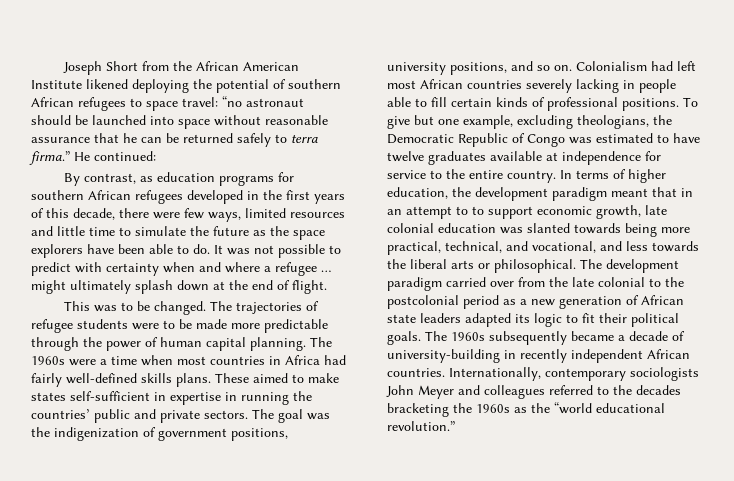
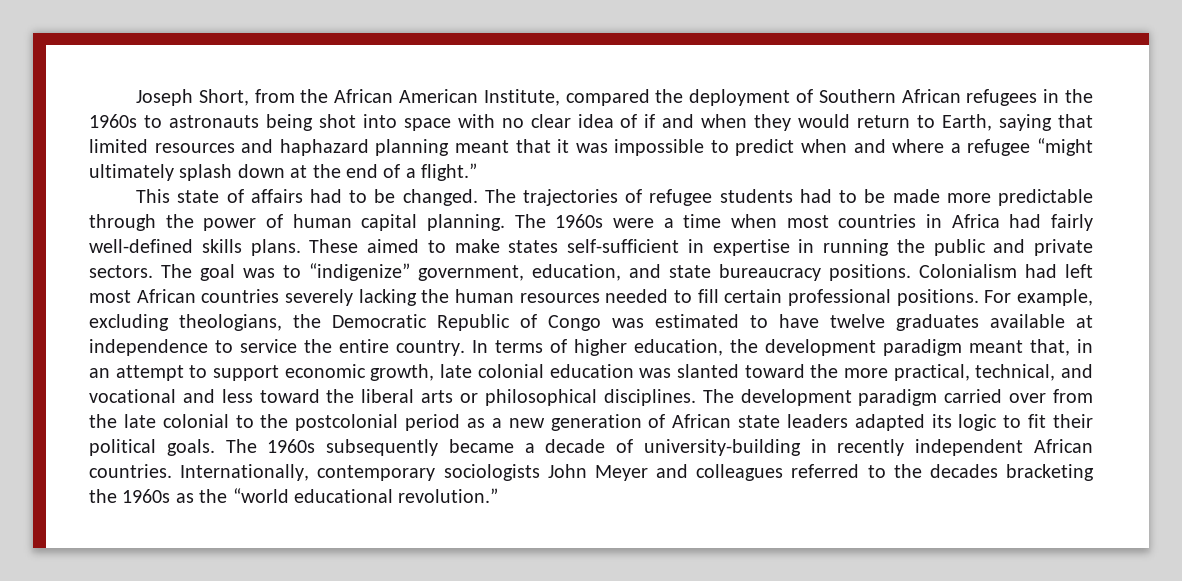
[105,61,138,71] Short -> [198,89,249,106] Short,
[31,79,341,93] [31,96,304,111] [31,115,328,129] [31,133,318,147] [29,151,156,165] [63,172,294,186] [31,190,345,204] [31,208,345,222] [31,226,325,240] [31,244,341,258] [31,262,159,276] Institute likened deploying the potential of southern African refugees to space travel: “no astronaut should be launched into space without reasonable assurance that he can be returned safely to terra firma.” He continued: // By contrast, as education programs for southern African refugees developed in the first years of this decade, there were few ways, limited resources and little time to simulate the future as the space explorers have been able to do. It was not possible to predict with certainty -> [483,89,1093,106] [89,114,1094,131] [89,139,795,156] Institute, compared the deployment of Southern African refugees in the 1960s to astronauts being shot into space with no clear idea of if and when they would return to Earth, saying that limited resources and haphazard planning meant that it was impossible to predict
[321,270,331,272] [31,280,66,294] … might -> [1037,138,1093,156] “might
[292,280,327,294] flight. -> [405,163,478,181] a flight.”
[93,305,117,312] was -> [177,189,342,203] state of affairs had
[132,323,159,330] were -> [799,189,832,203] had
[31,409,90,419] countries’ -> (925, 246) none
[31,427,288,441] [387,61,572,75] the indigenization of government positions, university positions, and so on. -> [283,263,911,281] to “indigenize” government, education, and state bureaucracy positions.
[623,79,676,93] [387,97,698,111] [387,115,459,129] in people able to fill certain kinds of professional positions. To give but one -> [421,289,1012,306] the human resources needed to fill certain professional positions. For
[645,151,661,161] [387,170,442,179] for service to -> [215,339,297,353] to service
[652,187,677,197] that -> [1030,339,1070,356] that,
[472,206,484,215] to -> (208, 371) none
[574,223,657,237] towards being -> [744,364,839,378] toward the
[532,241,596,253] vocational, -> [89,389,176,403] vocational
[652,241,699,252] towards -> [259,389,320,403] toward
[494,259,576,273] philosophical. -> [484,389,696,406] philosophical disciplines.

